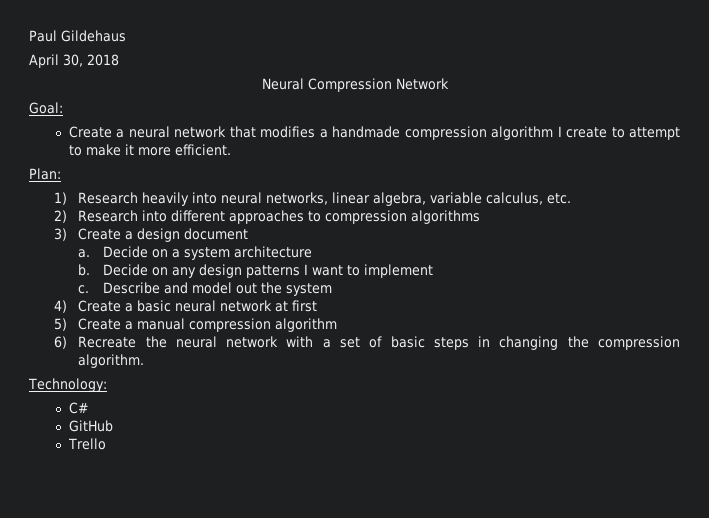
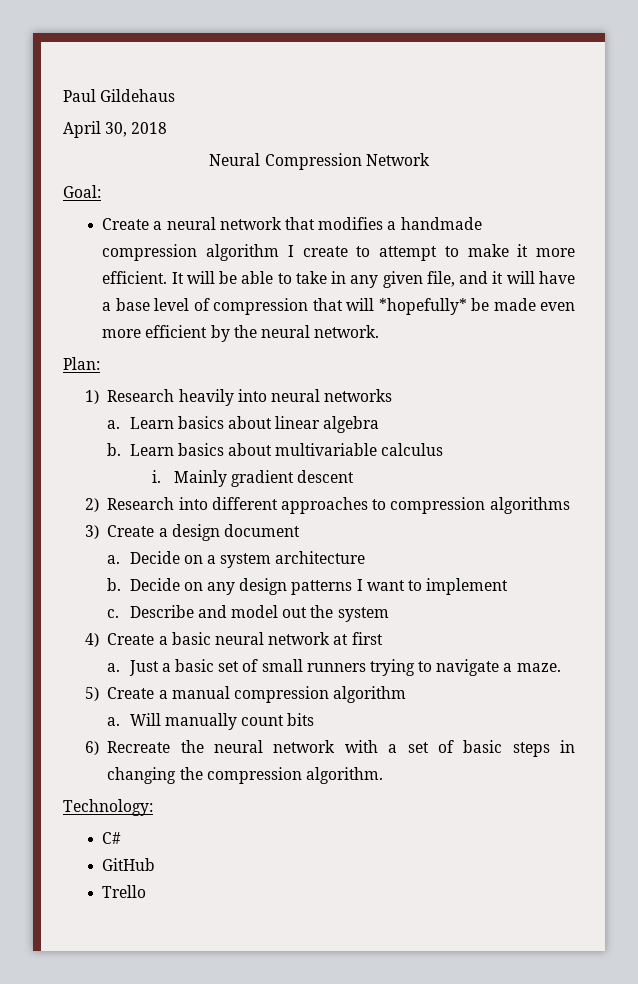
(231, 150) none -> [171,271,575,288] [102,298,575,315] [102,325,380,342] It will be able to take in any given file, and it will have a base level of compression that will *hopefully* be made even more efficient by the neural network.
[266,192,572,206] networks, linear algebra, variable calculus, etc. -> [324,389,393,402] [107,416,380,433] [107,443,444,456] [151,470,355,487] networks // a. Learn basics about linear algebra // b. Learn basics about multivariable calculus // i. Mainly gradient descent
(318, 306) none -> [107,659,561,676] // a. Just a basic set of small runners trying to navigate a maze.
(338, 325) none -> [107,713,315,730] // a. Will manually count bits

